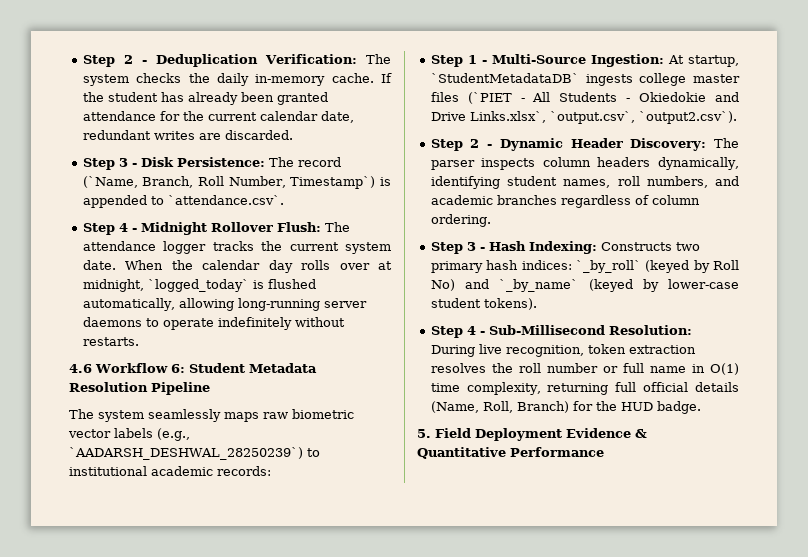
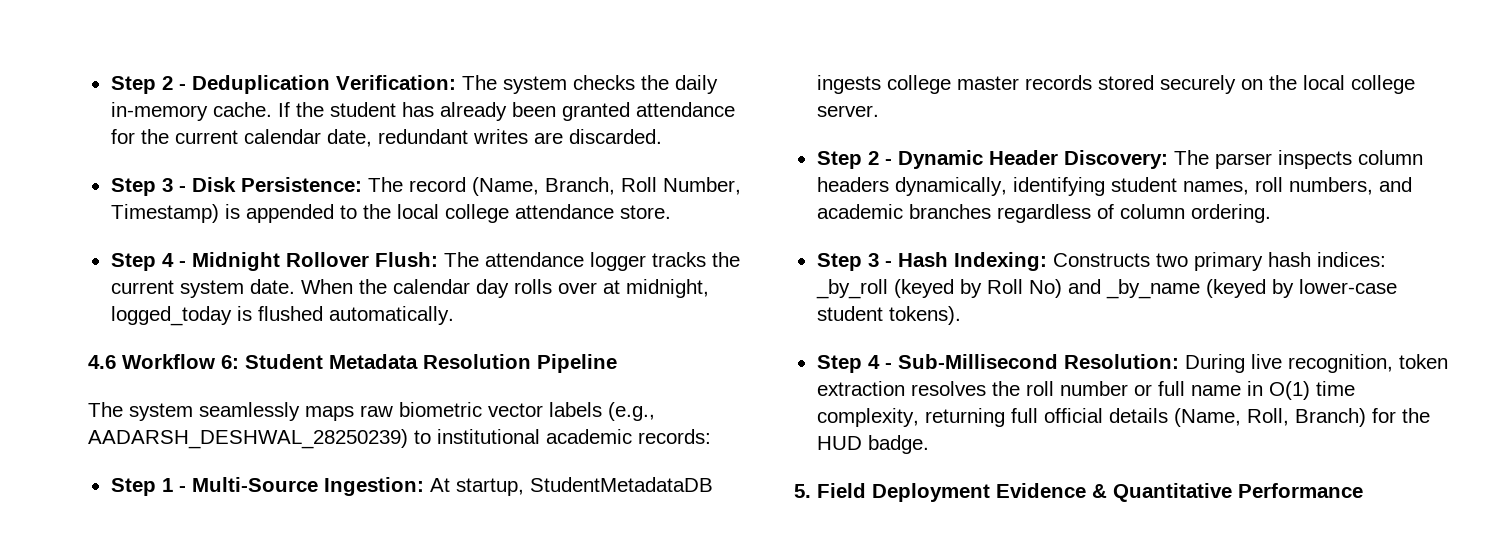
[82,176,138,188] (`Name, -> [471,177,539,196] (Name,
[290,176,376,189] Timestamp`) -> [110,204,219,223] Timestamp)
[167,195,284,205] `attendance.csv`. -> [362,204,671,223] the local college attendance store.
[147,279,249,292] `logged_today` -> [110,306,232,326] logged_today
[82,298,367,311] [82,317,345,330] [82,337,139,346] automatically, allowing long-running server daemons to operate indefinitely without restarts. -> [328,306,454,325] automatically.
[69,447,303,460] `AADARSH_DESHWAL_28250239`) -> [88,429,408,449] AADARSH_DESHWAL_28250239)
[430,73,579,83] `StudentMetadataDB` -> [529,477,713,492] StudentMetadataDB
[430,92,739,104] [430,111,737,124] files (`PIET - All Students - Okiedokie and Drive Links.xlsx`, `output.csv`, `output2.csv`). -> [1024,75,1415,94] [816,105,879,117] records stored securely on the local college server.
[575,260,641,273] `_by_roll` -> [815,279,888,299] _by_roll
[499,279,579,292] `_by_name` -> [1105,279,1200,299] _by_name

